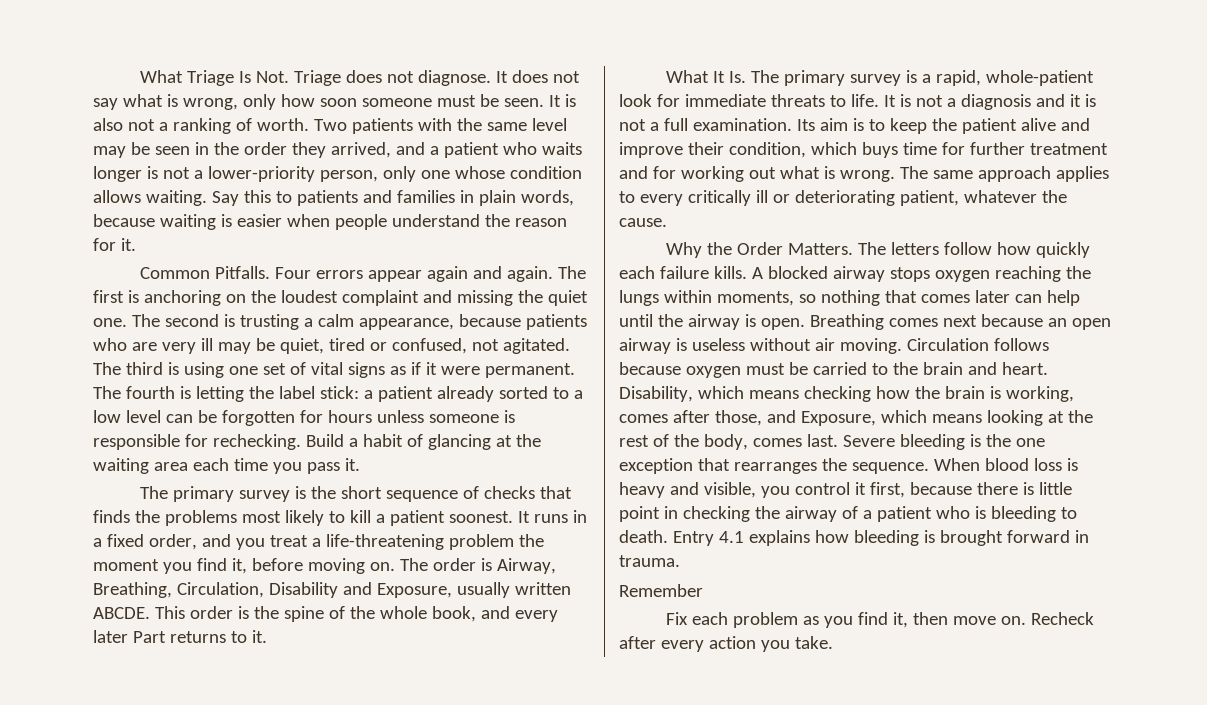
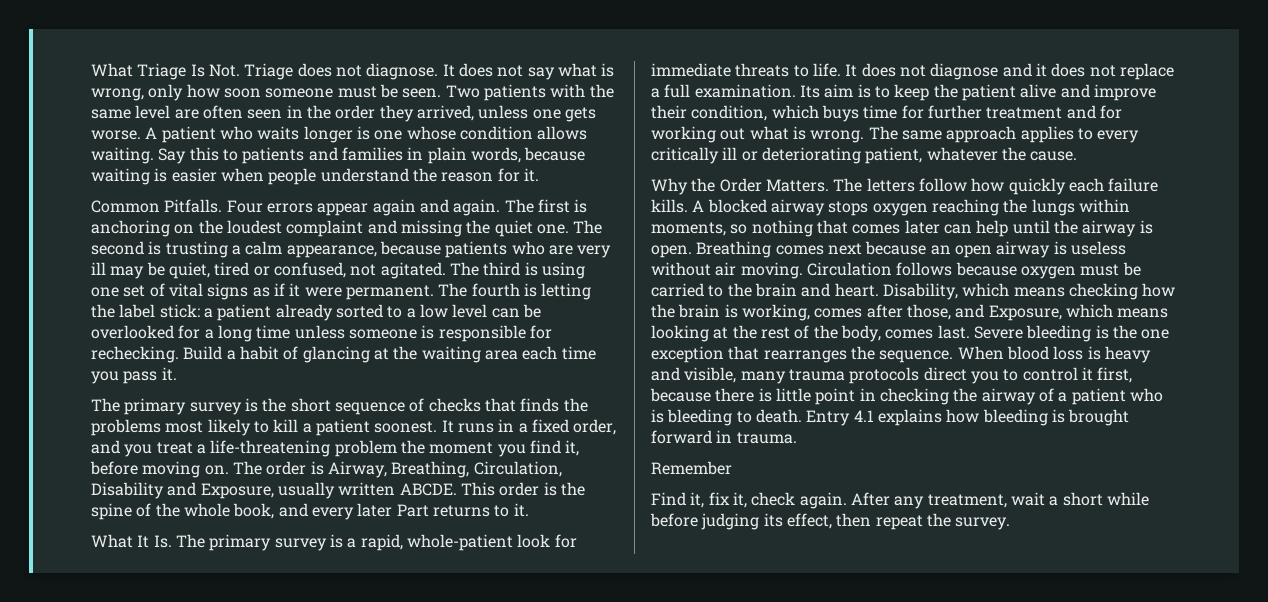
[548,94,576,107] [93,118,309,134] It is also not a ranking of worth. -> (442, 93) none
[93,142,150,158] may be -> [174,105,243,119] are often
[395,142,439,155] and a -> [478,105,596,122] [91,127,158,140] unless one gets worse. A
[162,166,416,182] not a lower-priority person, only -> (370, 133) none
[221,410,372,426] forgotten for hours -> [91,325,291,342] overlooked for a long time
[899,94,1096,110] [619,119,646,131] is not a diagnosis and it is not -> [861,63,1174,80] does not diagnose and it does not replace
[760,486,790,498] you -> [740,367,1019,384] many trauma protocols direct you to
[665,612,1094,628] [619,636,833,652] Fix each problem as you find it, then move on. Recheck after every action you take. -> [651,492,1149,509] [650,513,1011,530] Find it, fix it, check again. After any treatment, wait a short while before judging its effect, then repeat the survey.

